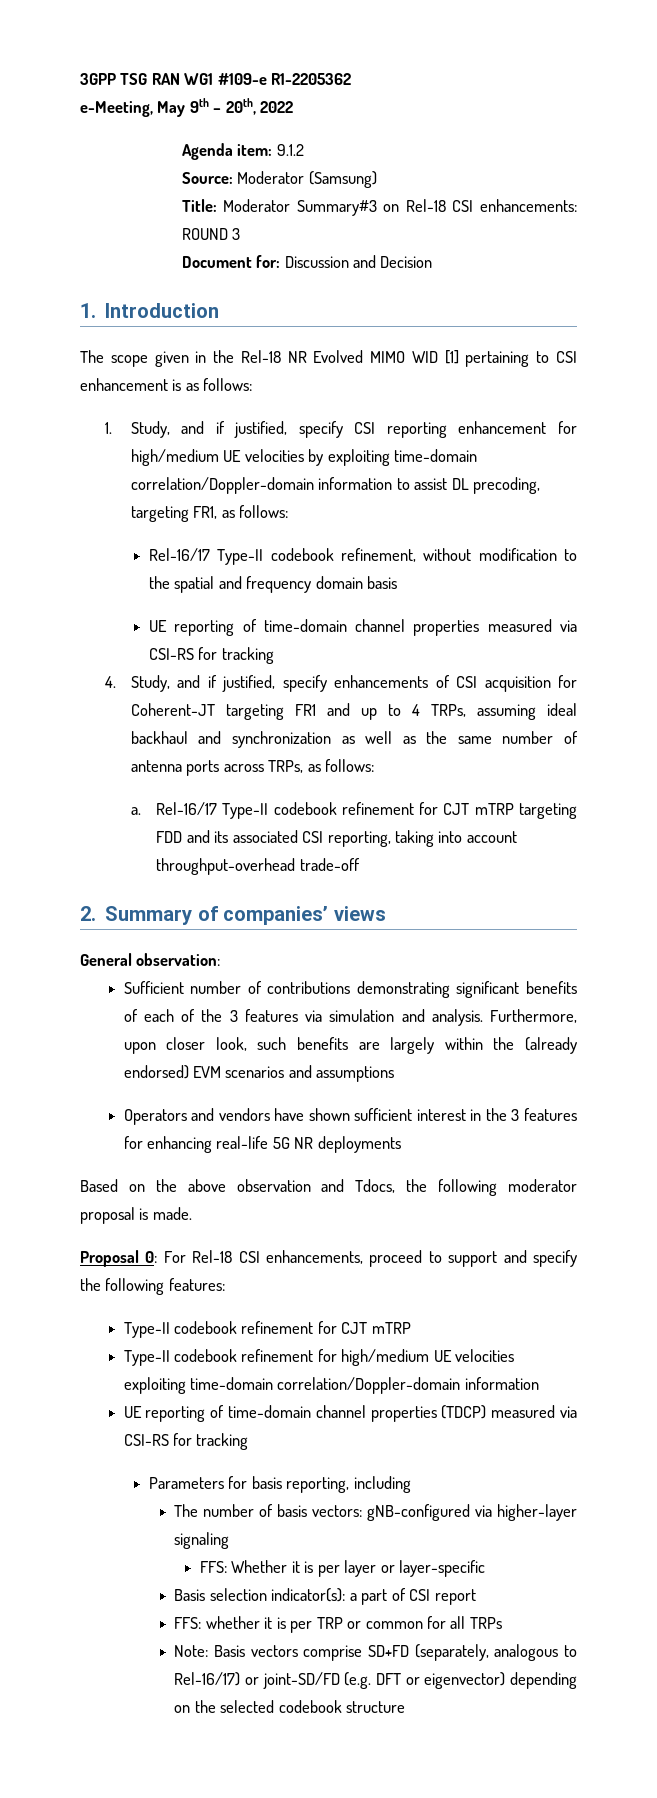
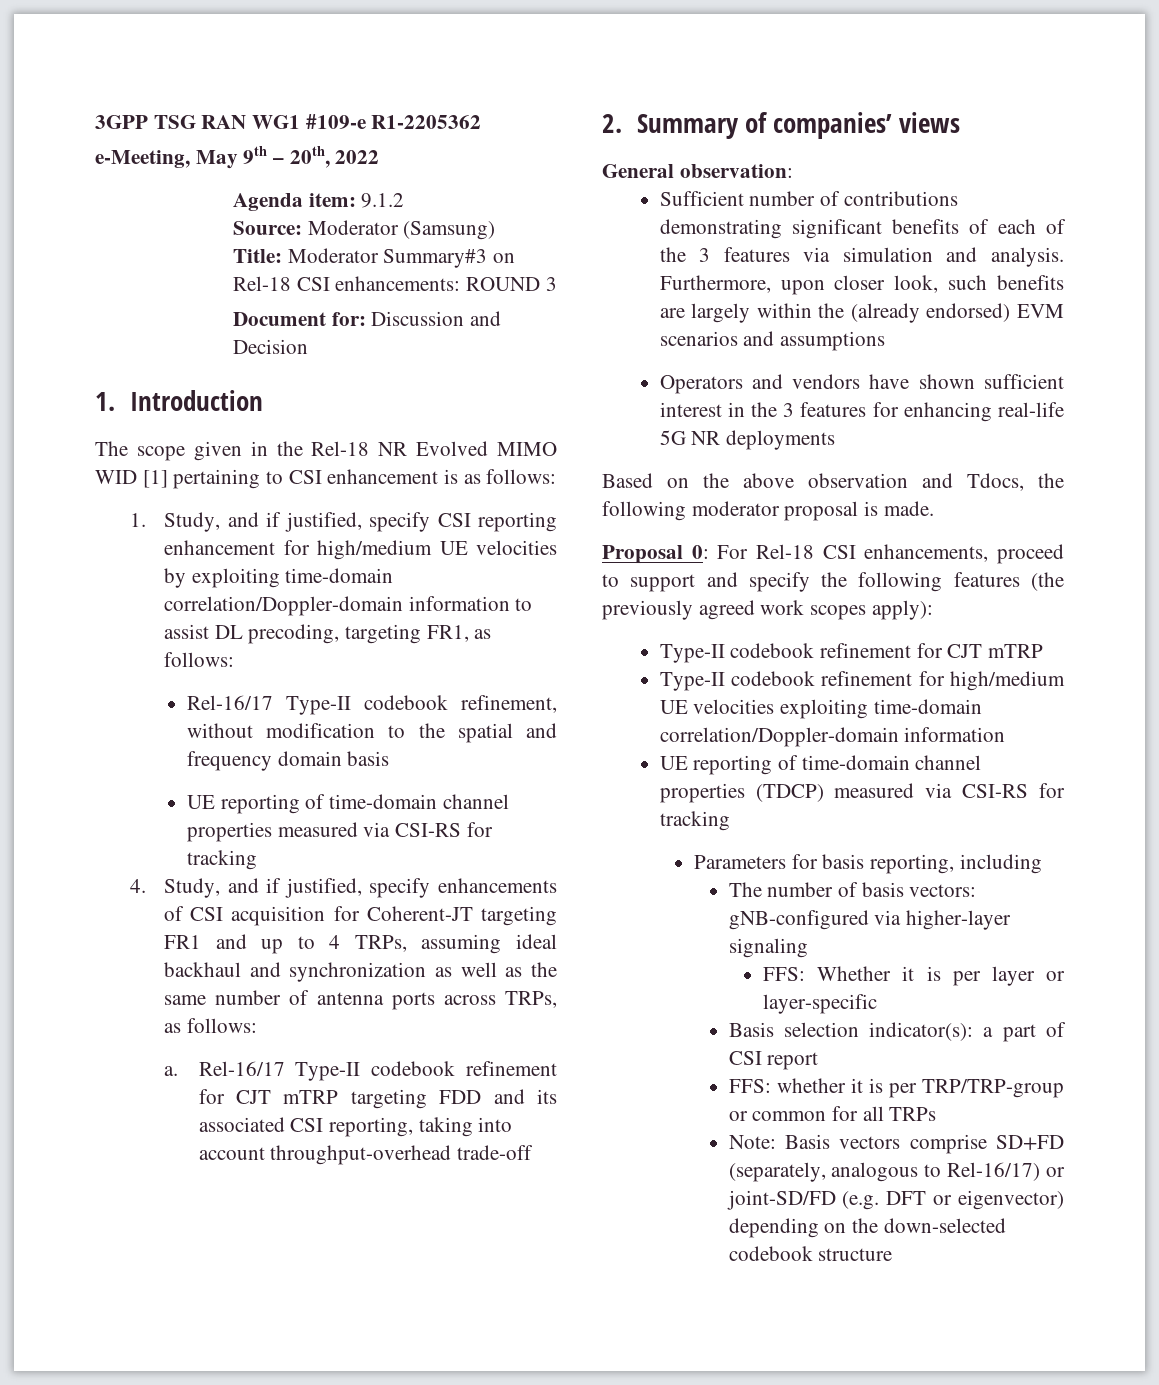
[168,1278,225,1291] features: -> [953,572,1064,591] [602,600,933,620] features (the previously agreed work scopes apply):
[316,1617,343,1629] TRP -> [922,1079,1064,1098] TRP/TRP-group
[220,1700,275,1713] selected -> [883,1218,1006,1233] down-selected

